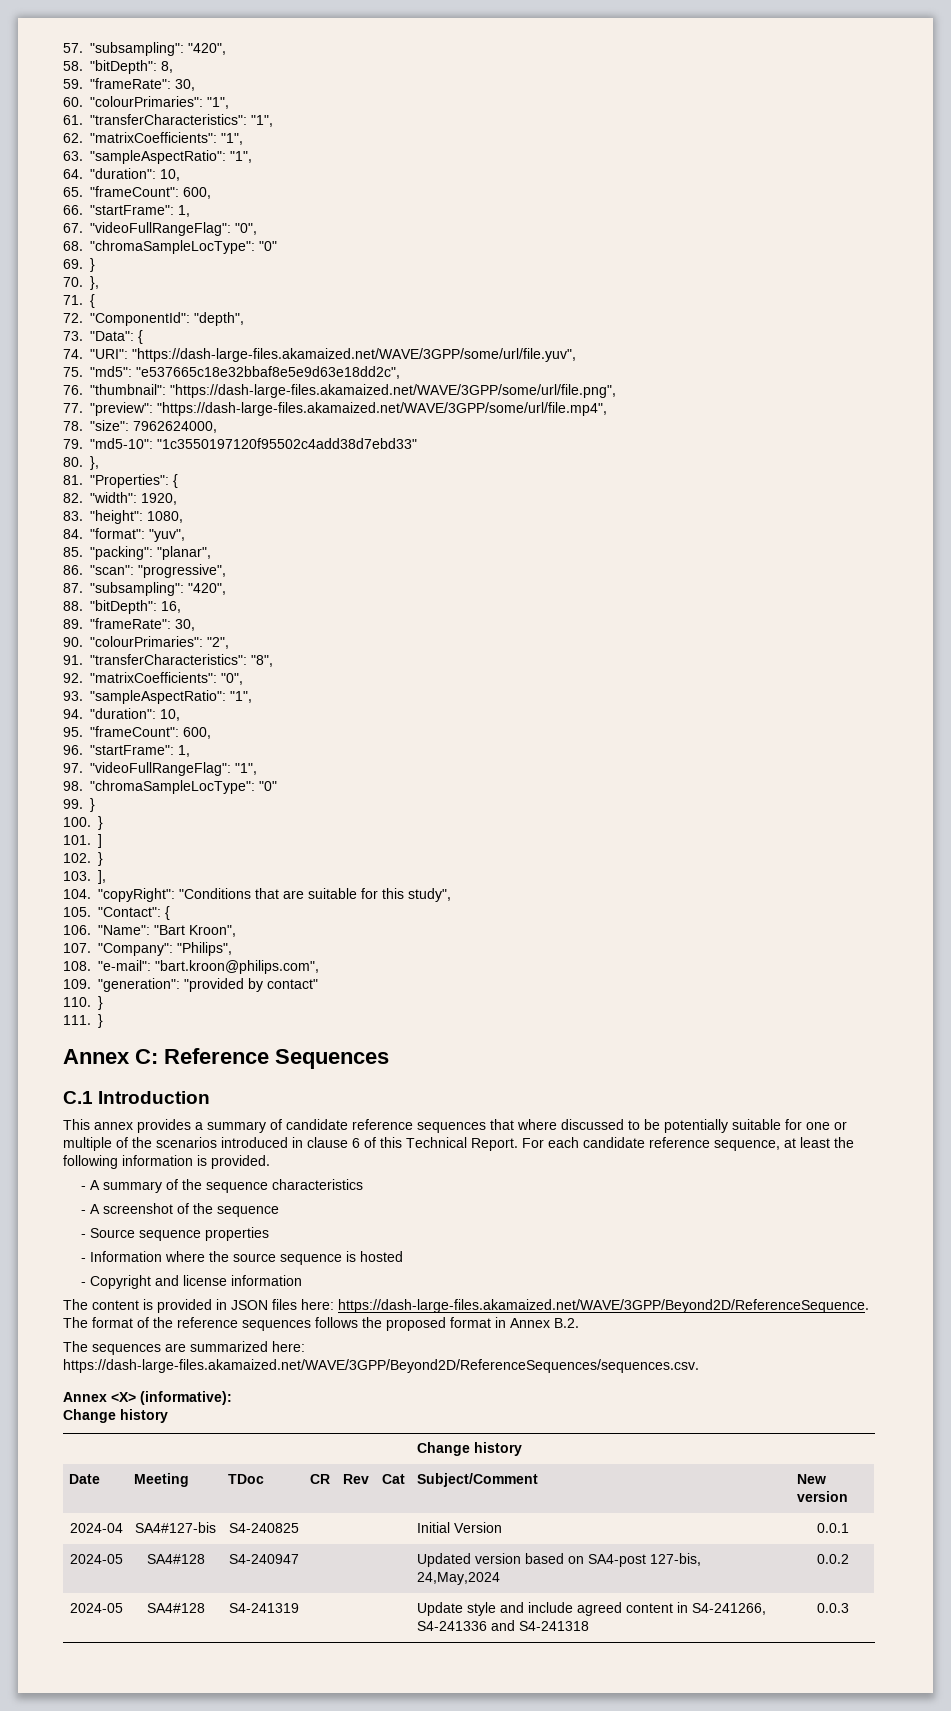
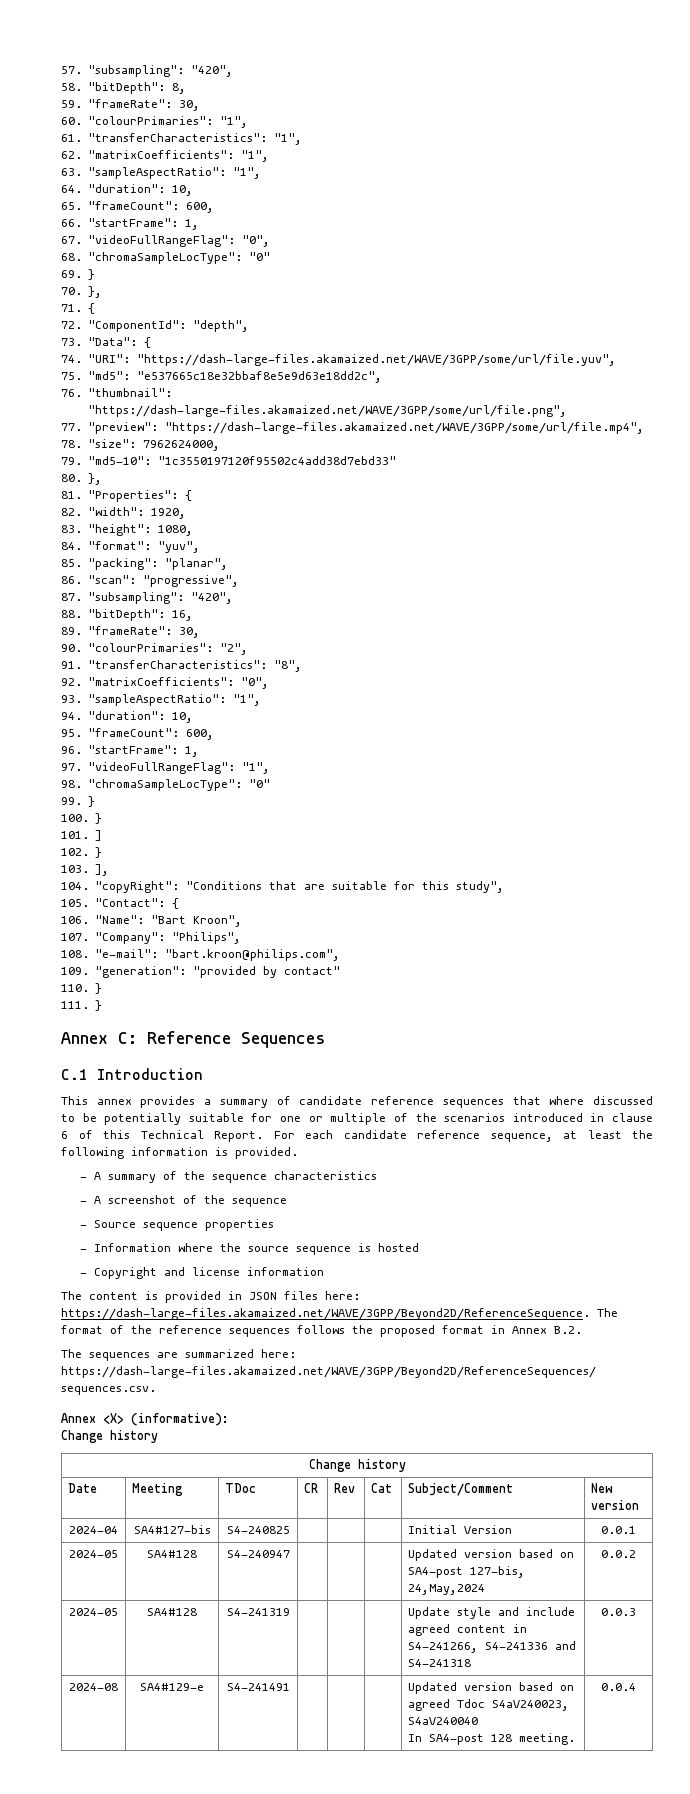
(849, 1608) none -> [69,1683,118,1691] [140,1683,204,1691] [226,1683,290,1691] [408,1682,575,1694] [408,1699,570,1711] [408,1717,479,1725] [408,1733,576,1745] [601,1683,636,1691] // 2024-08 | SA4#129-e | S4-241491 | | | | Updated version based on agreed Tdoc S4aV240023, S4aV240040 // In SA4-post 128 meeting. | 0.0.4

